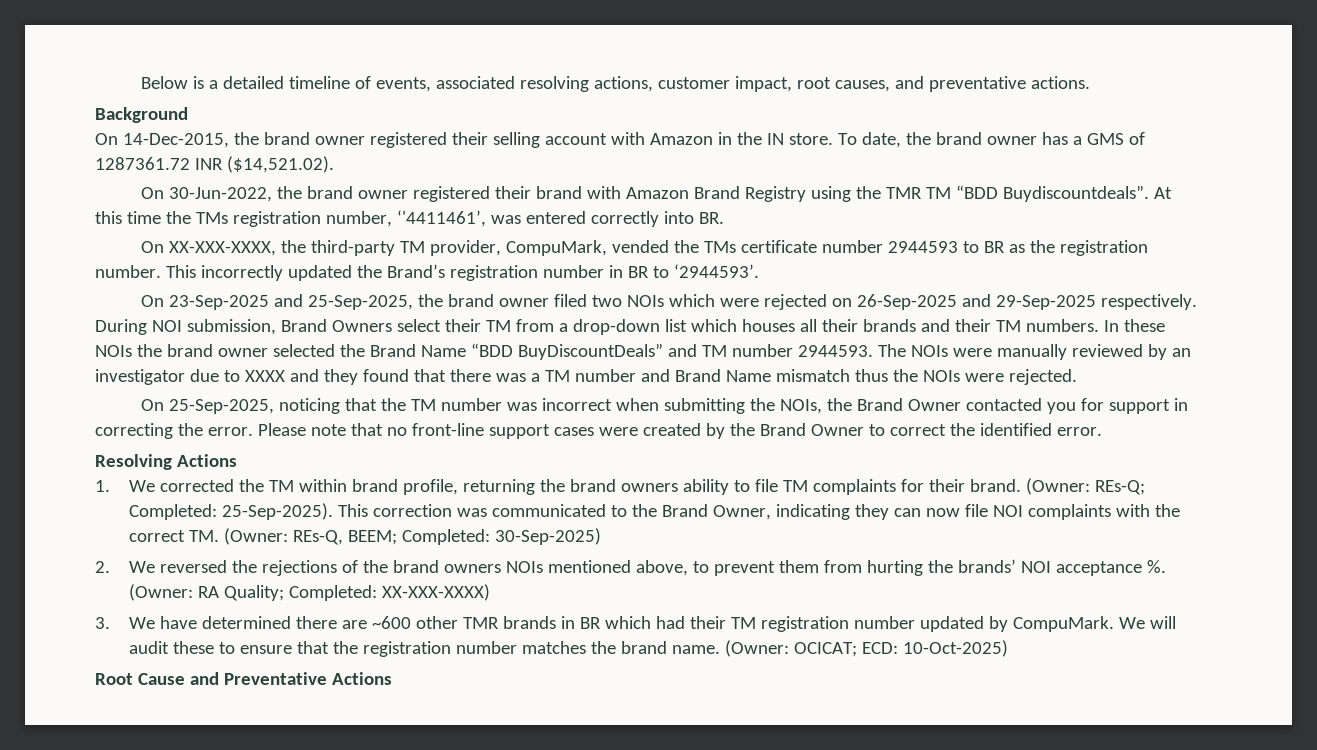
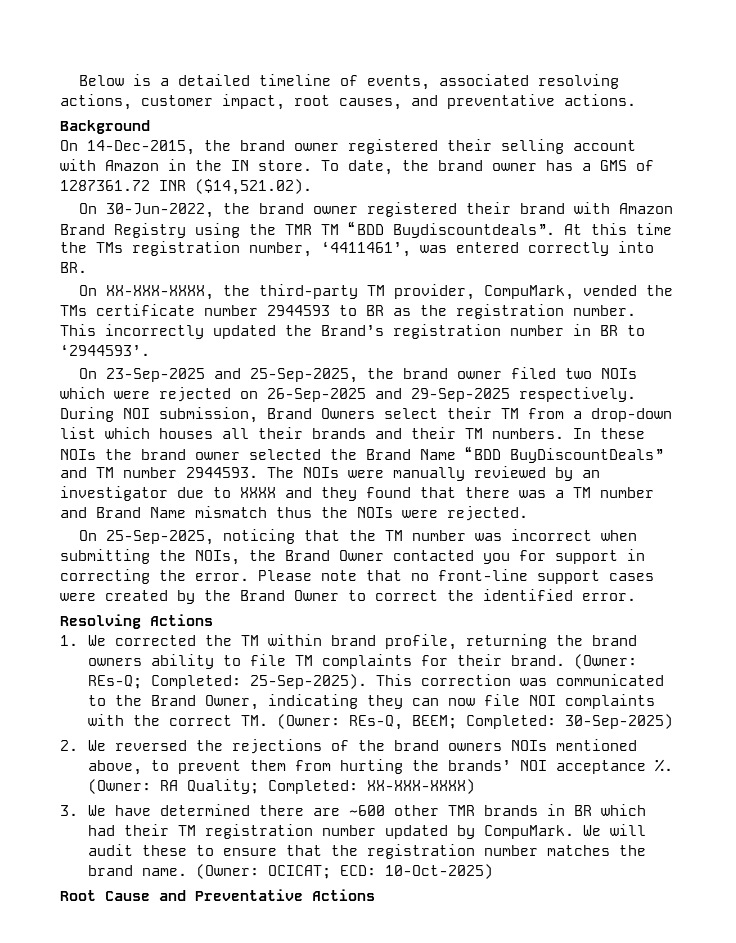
[396,210,486,227] ‘'4411461’, -> [321,241,411,257] ‘4411461’,

